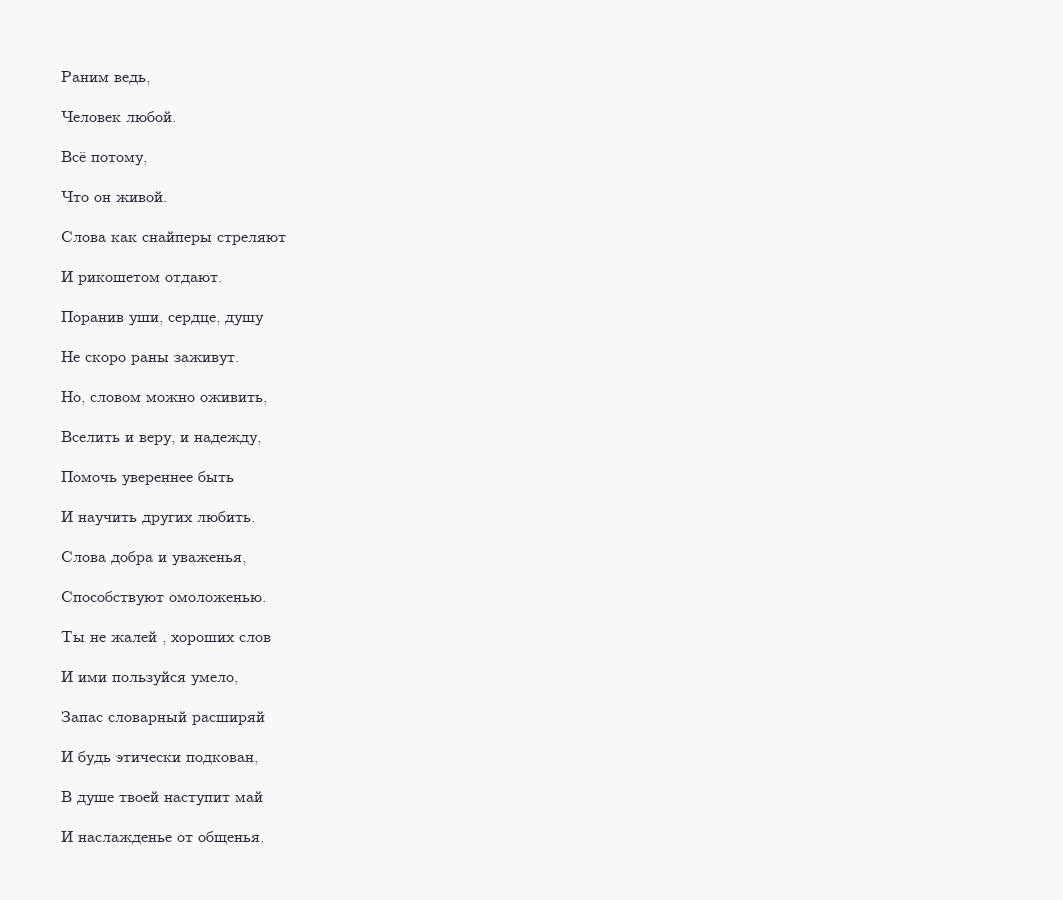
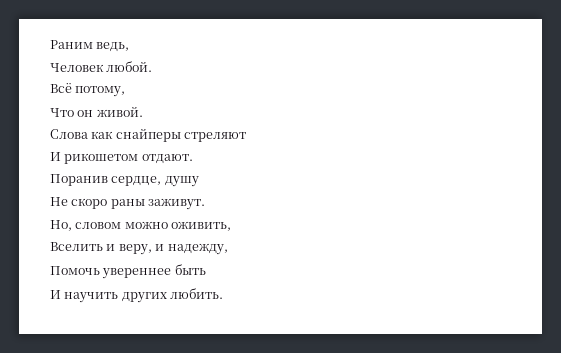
[129,315,163,326] уши, -> (108, 180) none
[61,551,246,566] [61,591,266,606] [61,631,271,645] [61,671,238,686] [61,711,265,725] [61,751,258,766] [61,791,263,806] [61,831,264,845] // Слова добра и уваженья, // Способствуют омоложенью. // Ты не жалей , хороших слов // И ими пользуйся умело, // Запас словарный расширяй // И будь этически подкован, // В душе твоей наступит май // И наслажденье от общенья. -> (224, 293) none

